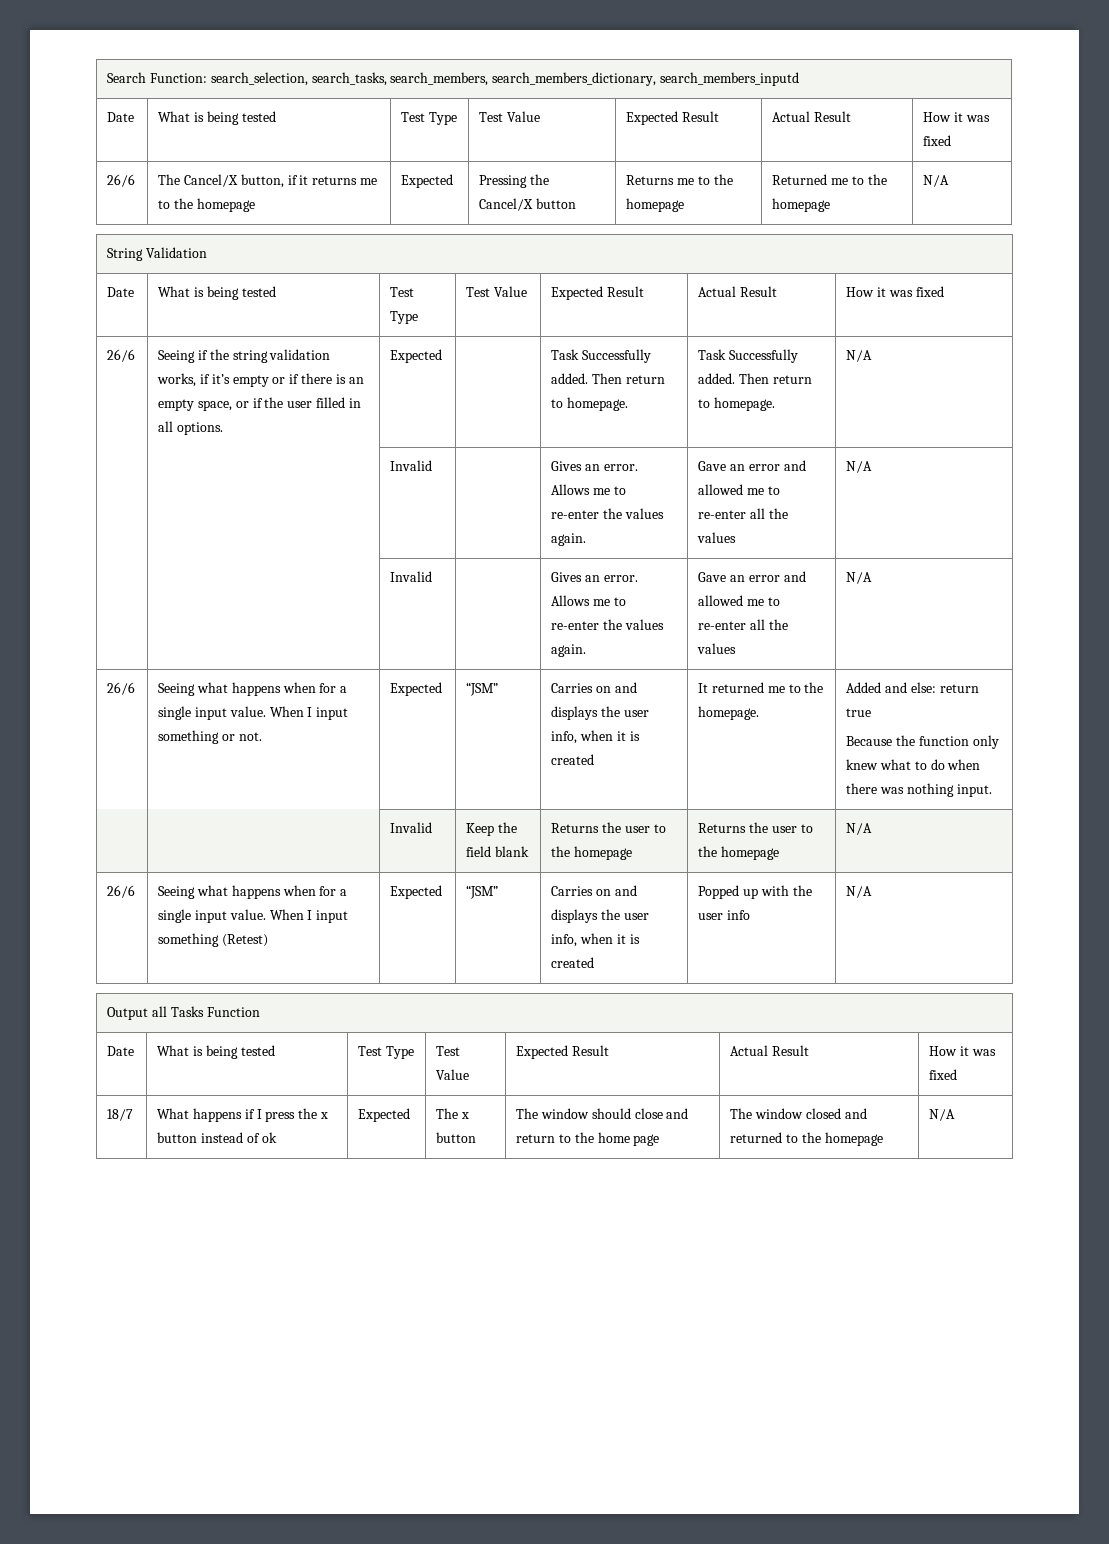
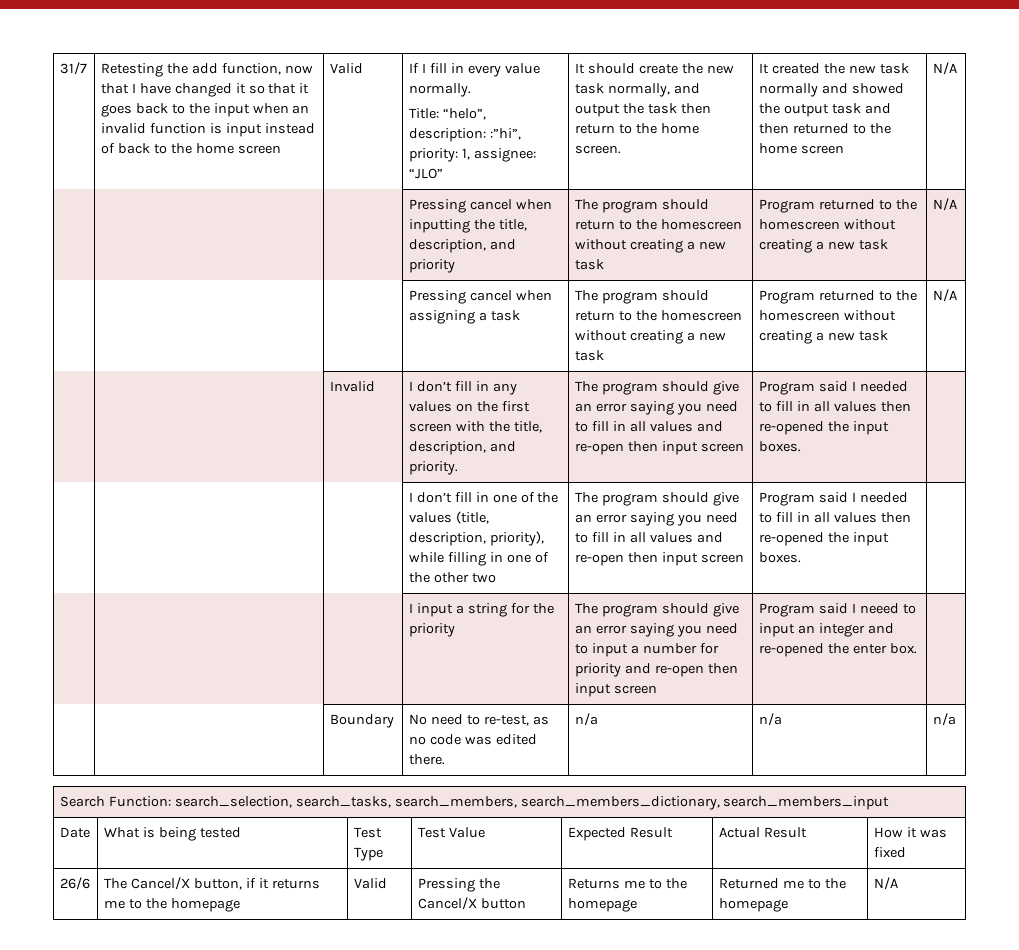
(107, 77) none -> [59,62,87,75] [100,63,313,77] [100,83,310,97] [100,103,310,117] [100,123,315,137] [100,143,281,154] [329,63,363,74] [408,63,540,77] [408,83,471,97] [408,108,486,120] [408,128,521,142] [408,148,536,162] [408,168,443,179] [574,63,734,74] [574,83,700,97] [574,103,711,117] [574,123,699,134] [574,145,621,154] [758,63,909,74] [758,83,904,97] [758,103,891,117] [758,123,891,134] [758,143,844,154] [932,62,957,75] [408,199,552,213] [408,219,527,233] [408,239,516,253] [408,259,455,273] [574,199,709,213] [574,219,742,230] [574,239,726,253] [574,259,604,270] [758,199,917,213] [758,219,896,230] [758,239,888,253] [932,198,957,211] [408,290,552,304] [408,310,520,324] [574,290,709,304] [574,310,742,321] [574,330,726,344] [574,350,604,361] [758,290,917,304] [758,310,896,321] [758,330,888,344] [932,289,957,302] [329,381,375,392] [408,381,517,395] [408,401,530,412] [408,421,542,433] [408,441,516,455] [408,461,458,475] [574,381,739,395] [574,401,738,415] [574,421,723,432] [574,441,744,455] [758,381,908,395] [758,401,911,412] [758,421,889,435] [758,441,801,452] [408,492,559,503] [408,511,489,524] [408,531,544,546] [408,552,549,566] [408,572,496,583] [574,492,739,506] [574,512,738,526] [574,532,723,543] [574,552,744,566] [758,492,908,506] [758,512,911,523] [758,532,889,546] [758,552,801,563] [408,603,554,617] [408,623,455,637] [574,603,739,617] [574,623,738,637] [574,643,719,657] [574,663,738,677] [574,683,657,697] [758,603,916,617] [758,623,894,637] [758,643,917,657] [329,714,394,728] [408,714,549,726] [408,734,537,745] [408,754,445,765] [574,713,598,726] [758,713,782,726] [932,713,956,726] 31/7 | Retesting the add function, now that I have changed it so that it goes back to the input when an invalid function is input instead of back to the home screen | Valid | If I fill in every value normally. // Title: “helo”, description: :”hi”, priority: 1, assignee: “JLO” | It should create the new task normally, and output the task then return to the home screen. | It created the new task normally and showed the output task and then returned to the home screen | N/A // | | | Pressing cancel when inputting the title, description, and priority | The program should return to the homescreen without creating a new task | Program returned to the homescreen without creating a new task | N/A // | | | Pressing cancel when assigning a task | The program should return to the homescreen without creating a new task | Program returned to the homescreen without creating a new task | N/A // | | Invalid | I don’t fill in any values on the first screen with the title, description, and priority. | The program should give an error saying you need to fill in all values and re-open then input screen | Program said I needed to fill in all values then re-opened the input boxes. | // | | | I don’t fill in one of the values (title, description, priority), while filling in one of the other two | The program should give an error saying you need to fill in all values and re-open then input screen | Program said I needed to fill in all values then re-opened the input boxes. | // | | | I input a string for the priority | The program should give an error saying you need to input a number for priority and re-open then input screen | Program said I neeed to input an integer and re-opened the enter box. | // | | Boundary | No need to re-test, as no code was edited there. | n/a | n/a | n/a //
[659,72,799,86] search_members_inputd -> [723,796,890,810] search_members_input
[401,174,454,188] Expected -> [353,878,387,889] Valid
[107,247,208,261] [107,287,135,297] [158,286,276,300] [390,287,415,297] [390,311,419,324] [466,286,528,297] [551,286,645,300] [698,286,778,297] [846,286,944,297] [107,349,136,362] [158,349,331,363] [157,373,364,387] [158,397,361,411] [158,421,224,435] [390,349,443,363] [551,349,652,363] [551,373,665,384] [551,397,629,411] [698,349,799,363] [698,373,812,384] [698,397,776,411] [846,350,873,362] [390,460,433,471] [551,461,638,471] [551,484,626,495] [551,508,664,519] [551,533,587,546] [698,460,806,471] [698,484,780,495] [698,508,788,519] [697,532,737,543] [846,461,873,473] [390,571,433,582] [551,572,638,582] [551,595,626,606] [551,619,664,630] [551,644,587,657] [698,571,806,582] [698,595,780,606] [698,619,788,630] [697,643,737,654] [846,572,873,584] [107,682,136,695] [158,682,348,696] [158,706,349,720] [158,730,262,744] [390,682,443,696] [466,682,499,696] [551,682,637,693] [551,706,649,720] [551,730,640,744] [551,754,595,765] [698,682,824,693] [698,706,760,720] [846,682,979,693] [846,708,872,717] [846,735,999,749] [846,759,981,770] [846,783,992,797] [390,822,433,833] [466,822,518,836] [466,846,530,857] [551,822,666,833] [551,846,633,860] [698,822,813,833] [698,846,780,860] [846,823,873,835] [107,885,136,898] [158,885,348,899] [158,909,349,923] [158,933,269,947] [390,885,443,899] [466,885,499,899] [551,885,637,896] [551,909,649,923] [551,933,640,947] [551,957,595,968] [698,885,812,899] [698,910,751,920] [846,886,873,898] [107,1006,260,1020] [107,1046,135,1056] [157,1045,275,1059] [358,1046,415,1059] [436,1046,461,1056] [436,1069,470,1080] [516,1045,610,1059] [730,1045,810,1056] [929,1046,996,1056] [929,1069,958,1080] [107,1109,134,1121] [157,1108,328,1122] [157,1132,277,1143] [358,1108,411,1122] [436,1108,470,1119] [436,1132,477,1143] [516,1108,689,1119] [516,1132,660,1146] [730,1108,867,1119] [730,1132,883,1146] [929,1109,956,1121] // String Validation // Date | What is being tested | Test Type | Test Value | Expected Result | Actual Result | How it was fixed // 26/6 | Seeing if the string validation works, if it’s empty or if there is an empty space, or if the user filled in all options. | Expected | | Task Successfully added. Then return to homepage. | Task Successfully added. Then return to homepage. | N/A // | | Invalid | | Gives an error. Allows me to re-enter the values again. | Gave an error and allowed me to re-enter all the values | N/A // | | Invalid | | Gives an error. Allows me to re-enter the values again. | Gave an error and allowed me to re-enter all the values | N/A // 26/6 | Seeing what happens when for a single input value. When I input something or not. | Expected | “JSM” | Carries on and displays the user info, when it is created | It returned me to the homepage. | Added and else: return true // Because the function only knew what to do when there was nothing input. // | | Invalid | Keep the field blank | Returns the user to the homepage | Returns the user to the homepage | N/A // 26/6 | Seeing what happens when for a single input value. When I input something (Retest) | Expected | “JSM” | Carries on and displays the user info, when it is created | Popped up with the user info | N/A // Output all Tasks Function // Date | What is being tested | Test Type | Test Value | Expected Result | Actual Result | How it was fixed // 18/7 | What happens if I press the x button instead of ok | Expected | The x button | The window should close and return to the home page | The window closed and returned to the homepage | N/A -> (898, 883) none

